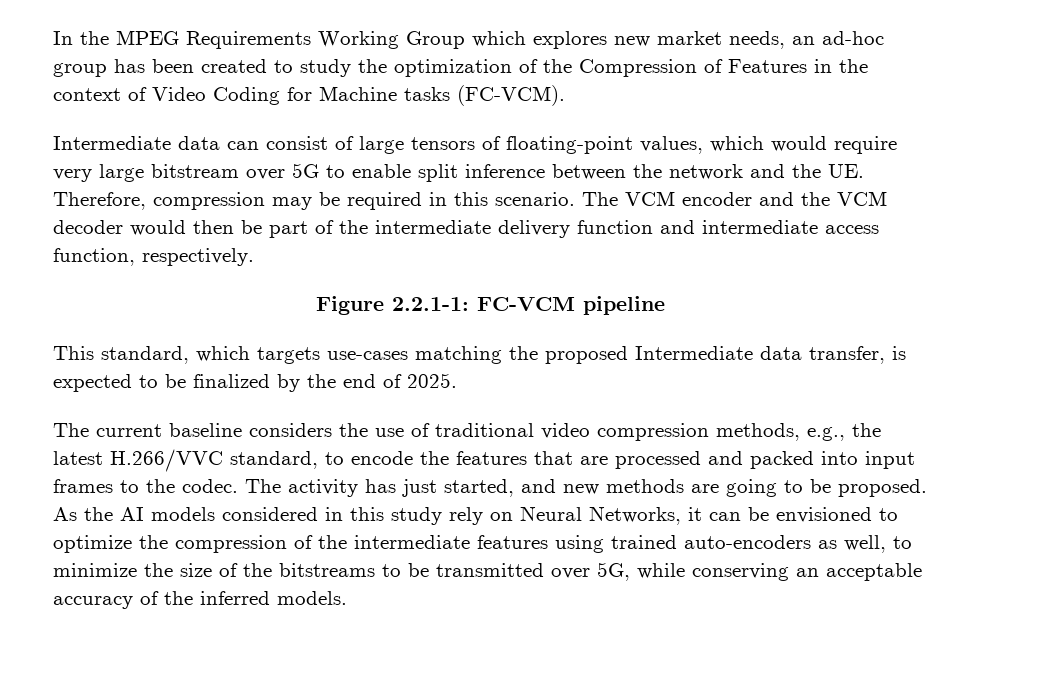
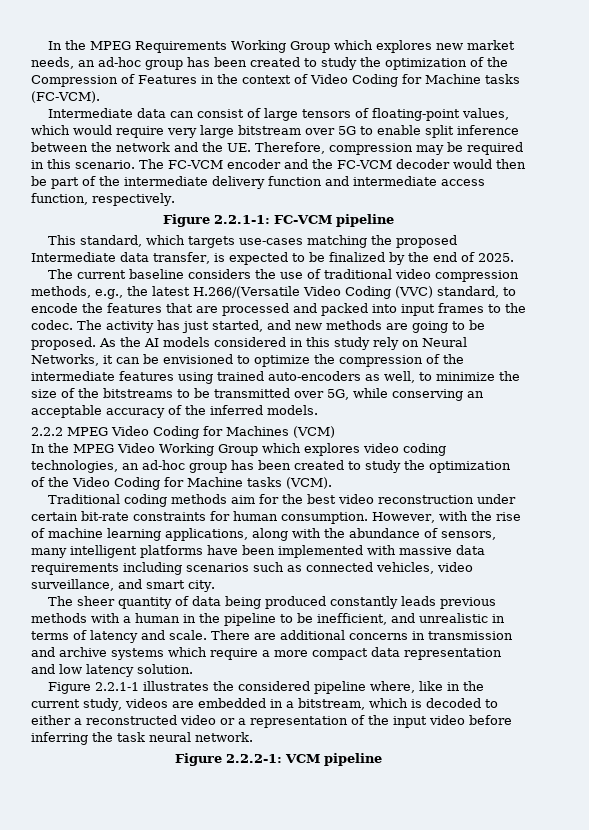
[625,191,675,206] VCM -> [168,160,223,169] FC-VCM
[837,191,887,206] VCM -> [337,160,392,169] FC-VCM
[110,449,223,472] H.266/VVC -> [193,286,433,299] H.266/(Versatile Video Coding (VVC)
(347, 598) none -> [31,426,335,439] [31,443,446,456] [31,460,511,473] [31,477,332,490] [47,494,516,507] [31,511,521,524] [31,528,496,541] [31,545,485,558] [31,562,473,575] [31,579,215,592] [47,596,496,609] [31,613,505,626] [31,630,513,643] [31,647,502,660] [31,664,193,677] [47,681,484,694] [31,698,498,711] [31,715,512,728] [31,732,253,745] [175,753,382,766] // 2.2.2 MPEG Video Coding for Machines (VCM) // In the MPEG Video Working Group which explores video coding technologies, an ad-hoc group has been created to study the optimization of the Video Coding for Machine tasks (VCM). // Traditional coding methods aim for the best video reconstruction under certain bit-rate constraints for human consumption. However, with the rise of machine learning applications, along with the abundance of sensors, many intelligent platforms have been implemented with massive data requirements including scenarios such as connected vehicles, video surveillance, and smart city. // The sheer quantity of data being produced constantly leads previous methods with a human in the pipeline to be inefficient, and unrealistic in terms of latency and scale. There are additional concerns in transmission and archive systems which require a more compact data representation and low latency solution. // Figure 2.2.1-1 illustrates the considered pipeline where, like in the current study, videos are embedded in a bitstream, which is decoded to either a reconstructed video or a representation of the input video before inferring the task neural network. // Figure 2.2.2-1: VCM pipeline

